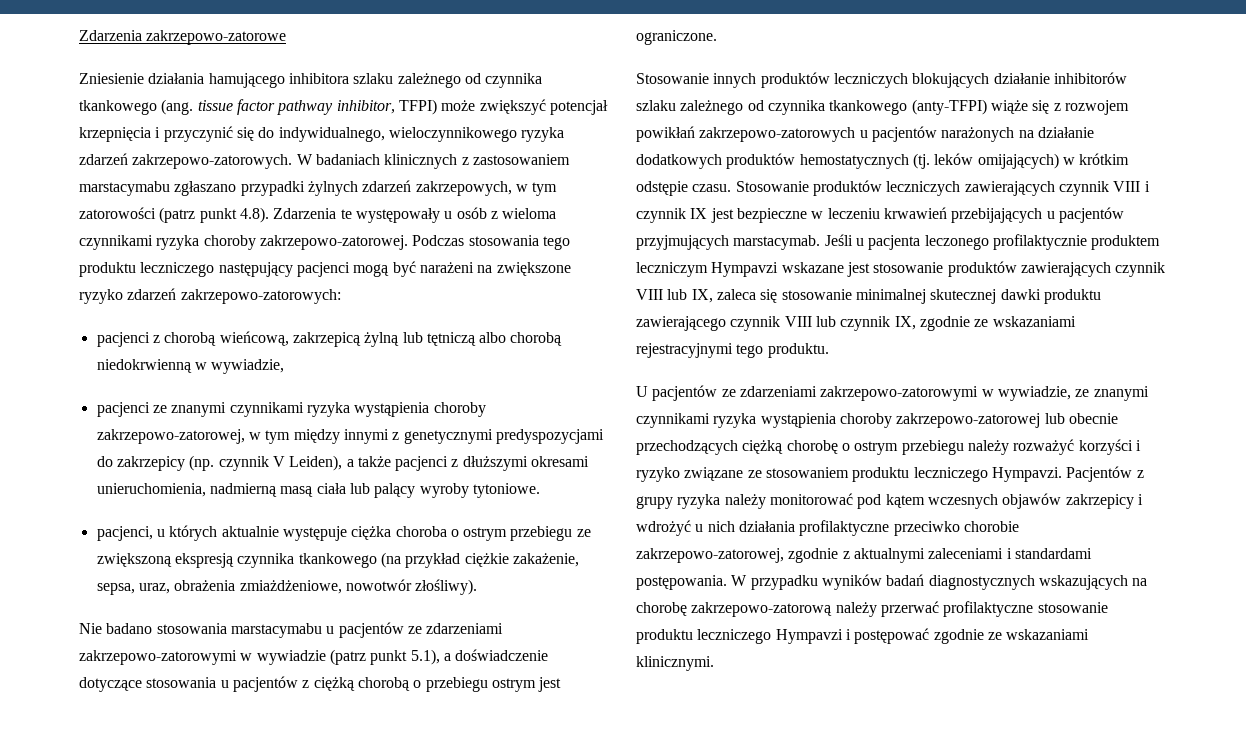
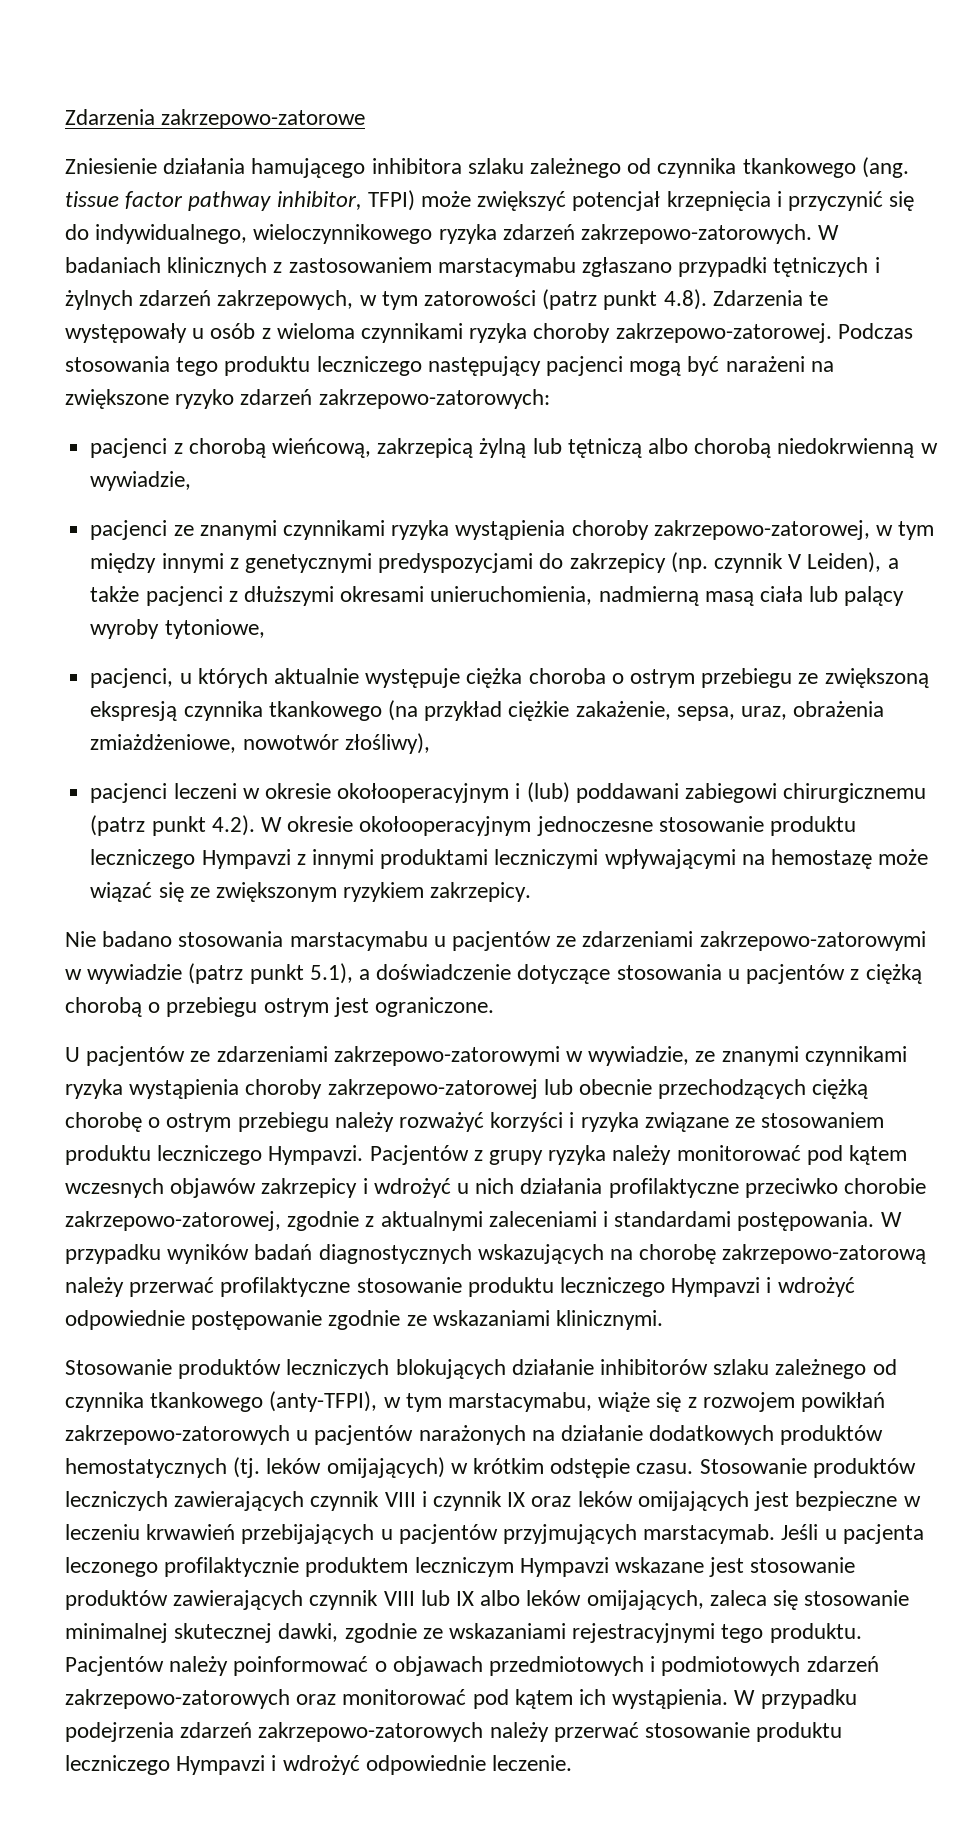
(305, 188) none -> [773,257,880,277] tętniczych i
[472,483,540,498] tytoniowe. -> [164,619,265,639] tytoniowe,
[415,579,478,595] złośliwy). -> [344,733,430,754] [90,782,927,803] [90,815,856,836] [90,849,929,869] [90,882,532,902] złośliwy), // pacjenci leczeni w okresie okołooperacyjnym i (lub) poddawani zabiegowi chirurgicznemu (patrz punkt 4.2). W okresie okołooperacyjnym jednoczesne stosowanie produktu leczniczego Hympavzi z innymi produktami leczniczymi wpływającymi na hemostazę może wiązać się ze zwiększonym ryzykiem zakrzepicy.
[636,72,1127,88] [636,99,1129,115] [636,126,1094,142] [636,153,1130,169] [636,180,1150,196] [636,207,1124,223] [636,234,1161,250] [636,261,1166,277] [636,289,1101,304] [636,316,1076,331] [636,343,829,358] // Stosowanie innych produktów leczniczych blokujących działanie inhibitorów szlaku zależnego od czynnika tkankowego (anty-TFPI) wiąże się z rozwojem powikłań zakrzepowo-zatorowych u pacjentów narażonych na działanie dodatkowych produktów hemostatycznych (tj. leków omijających) w krótkim odstępie czasu. Stosowanie produktów leczniczych zawierających czynnik VIII i czynnik IX jest bezpieczne w leczeniu krwawień przebijających u pacjentów przyjmujących marstacymab. Jeśli u pacjenta leczonego profilaktycznie produktem leczniczym Hympavzi wskazane jest stosowanie produktów zawierających czynnik VIII lub IX, zaleca się stosowanie minimalnej skutecznej dawki produktu zawierającego czynnik VIII lub czynnik IX, zgodnie ze wskazaniami rejestracyjnymi tego produktu. -> (495, 1007) none
[636,467,680,482] ryzyko -> [580,1112,639,1132] ryzyka
[854,628,930,644] postępować -> [777,1277,855,1297] [65,1310,323,1330] wdrożyć odpowiednie postępowanie
(714, 663) none -> [65,1359,897,1379] [65,1391,886,1412] [65,1425,884,1445] [65,1457,916,1478] [65,1491,921,1511] [65,1524,924,1544] [65,1557,856,1577] [65,1590,910,1610] [65,1623,862,1643] [65,1656,879,1676] [65,1689,857,1709] [65,1722,843,1742] [65,1755,573,1775] // Stosowanie produktów leczniczych blokujących działanie inhibitorów szlaku zależnego od czynnika tkankowego (anty-TFPI), w tym marstacymabu, wiąże się z rozwojem powikłań zakrzepowo-zatorowych u pacjentów narażonych na działanie dodatkowych produktów hemostatycznych (tj. leków omijających) w krótkim odstępie czasu. Stosowanie produktów leczniczych zawierających czynnik VIII i czynnik IX oraz leków omijających jest bezpieczne w leczeniu krwawień przebijających u pacjentów przyjmujących marstacymab. Jeśli u pacjenta leczonego profilaktycznie produktem leczniczym Hympavzi wskazane jest stosowanie produktów zawierających czynnik VIII lub IX albo leków omijających, zaleca się stosowanie minimalnej skutecznej dawki, zgodnie ze wskazaniami rejestracyjnymi tego produktu. Pacjentów należy poinformować o objawach przedmiotowych i podmiotowych zdarzeń zakrzepowo-zatorowych oraz monitorować pod kątem ich wystąpienia. W przypadku podejrzenia zdarzeń zakrzepowo-zatorowych należy przerwać stosowanie produktu leczniczego Hympavzi i wdrożyć odpowiednie leczenie.

